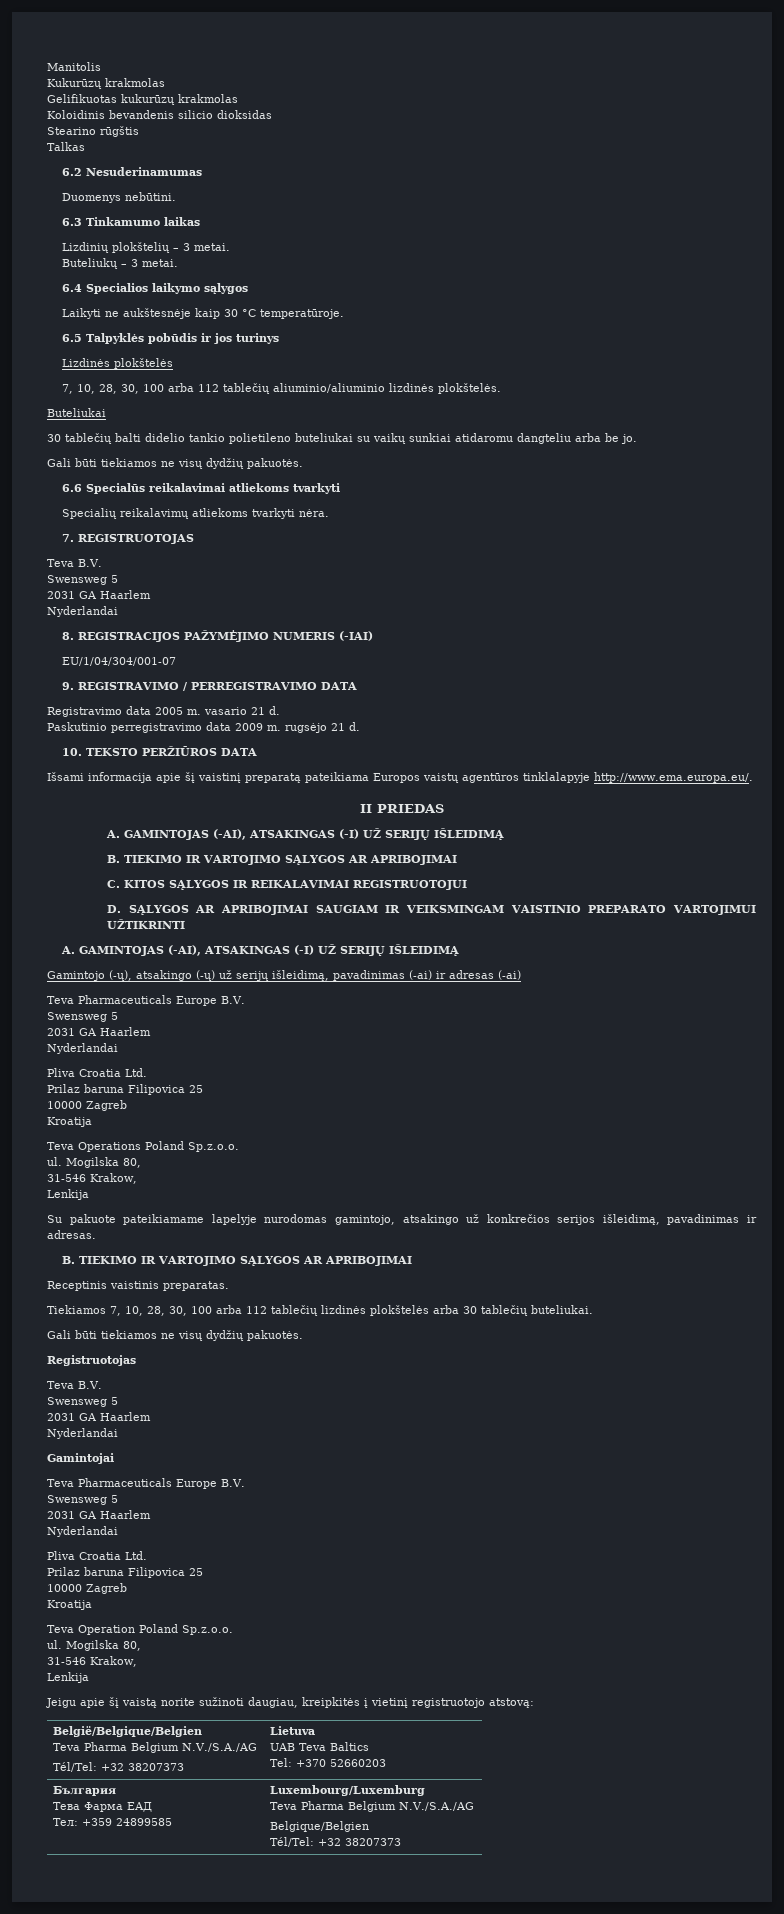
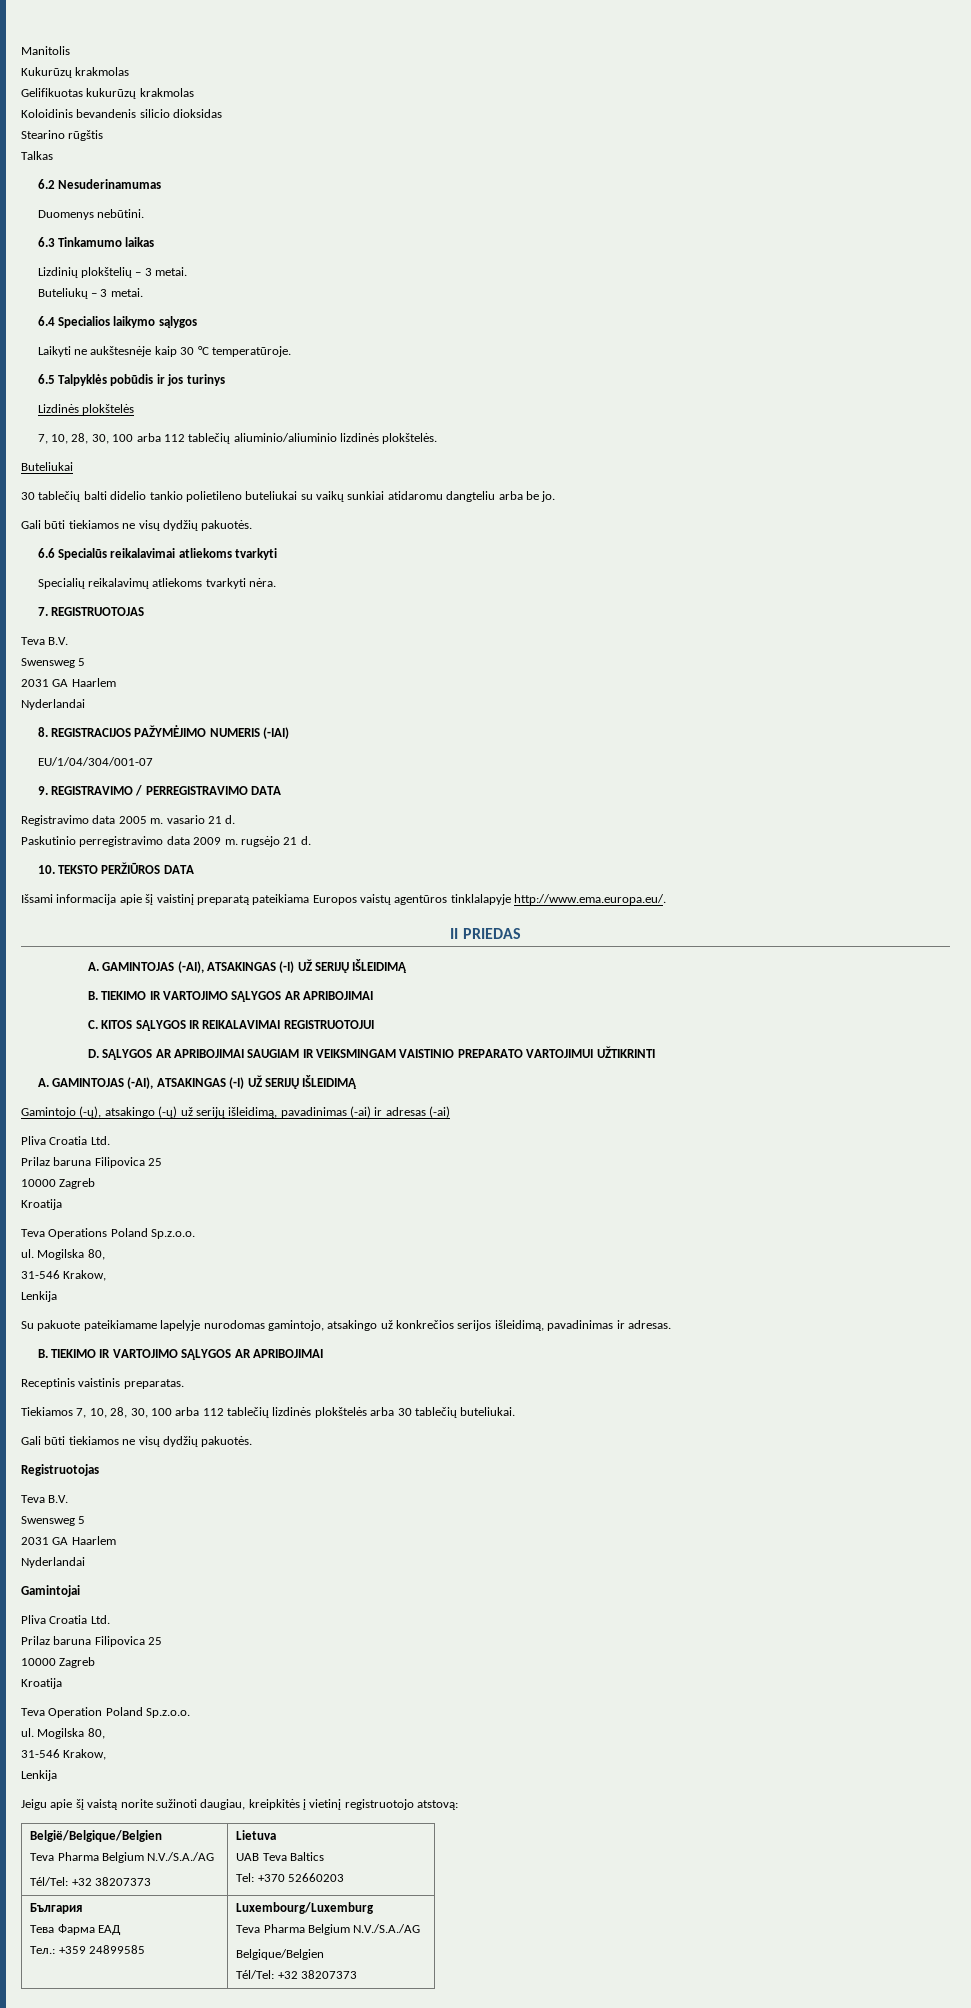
[47,995,245,1006] [47,1012,118,1022] [47,1027,151,1036] [47,1043,118,1054] // Teva Pharmaceuticals Europe B.V. // Swensweg 5 // 2031 GA Haarlem // Nyderlandai -> (451, 1112) none
[47,1478,245,1489] [47,1495,118,1505] [47,1510,151,1519] [47,1526,118,1537] // Teva Pharmaceuticals Europe B.V. // Swensweg 5 // 2031 GA Haarlem // Nyderlandai -> (80, 1591) none
[53,1818,79,1826] Teл: -> [30,1946,56,1954] Teл.:

